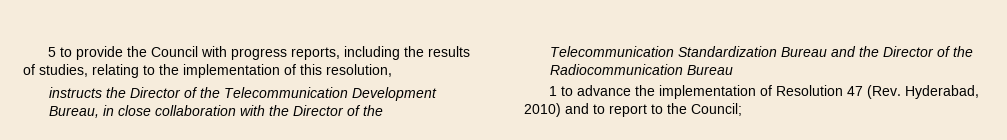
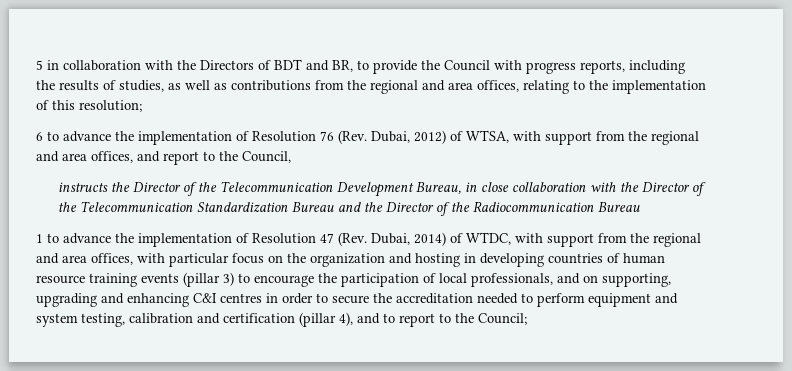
(57, 52) none -> [47,59,353,72] in collaboration with the Directors of BDT and BR,
(88, 70) none -> [168,80,519,94] as well as contributions from the regional and area offices,
[326,64,392,77] resolution, -> [79,100,142,112] [36,130,699,145] [36,151,291,165] resolution; // 6 to advance the implementation of Resolution 76 (Rev. Dubai, 2012) of WTSA, with support from the regional and area offices, and report to the Council,
[905,85,980,99] [524,103,561,117] Hyderabad, 2010) -> [371,232,701,247] [36,253,665,267] [36,272,671,287] [36,293,678,307] [36,312,353,327] Dubai, 2014) of WTDC, with support from the regional and area offices, with particular focus on the organization and hosting in developing countries of human resource training events (pillar 3) to encourage the participation of local professionals, and on supporting, upgrading and enhancing C&I centres in order to secure the accreditation needed to perform equipment and system testing, calibration and certification (pillar 4),

